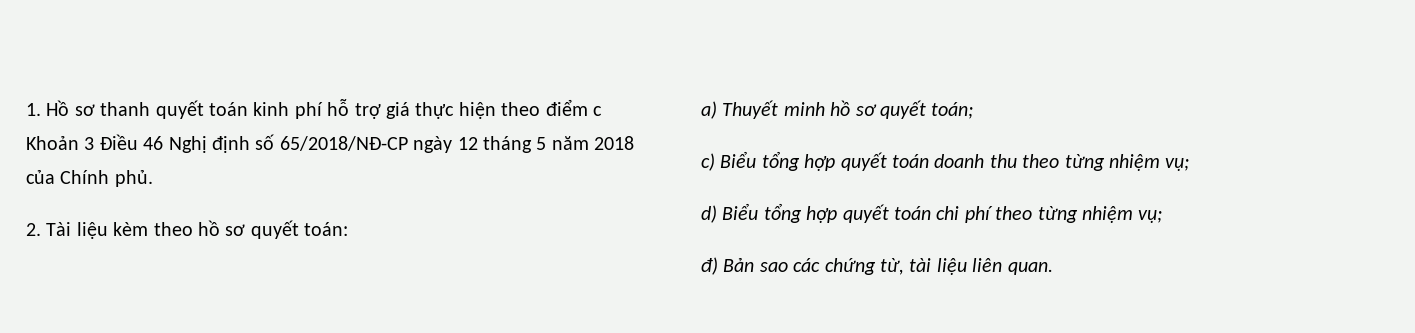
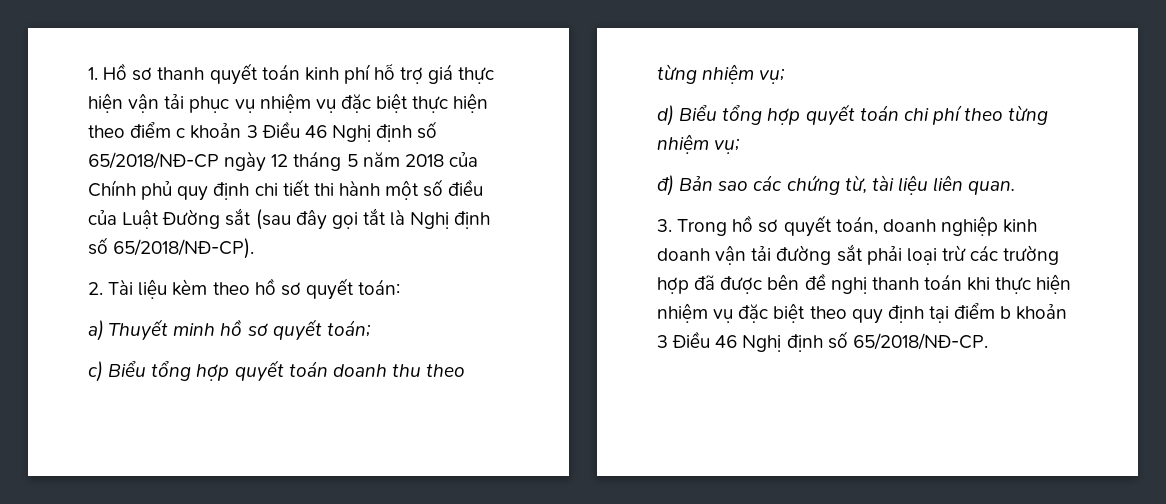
(496, 110) none -> [128,93,489,113] vận tải phục vụ nhiệm vụ đặc biệt thực hiện
[26,136,79,150] Khoản -> [190,123,242,139] khoản
[114,170,153,187] phủ. -> [141,179,484,201] [88,208,491,230] [88,237,255,259] phủ quy định chi tiết thi hành một số điều của Luật Đường sắt (sau đây gọi tắt là Nghị định số 65/2018/NĐ-CP).
(1053, 268) none -> [657,215,1038,237] [657,244,1060,265] [657,273,1072,294] [657,303,1068,324] [657,331,988,352] // 3. Trong hồ sơ quyết toán, doanh nghiệp kinh doanh vận tải đường sắt phải loại trừ các trường hợp đã được bên đề nghị thanh toán khi thực hiện nhiệm vụ đặc biệt theo quy định tại điểm b khoản 3 Điều 46 Nghị định số 65/2018/NĐ-CP.

